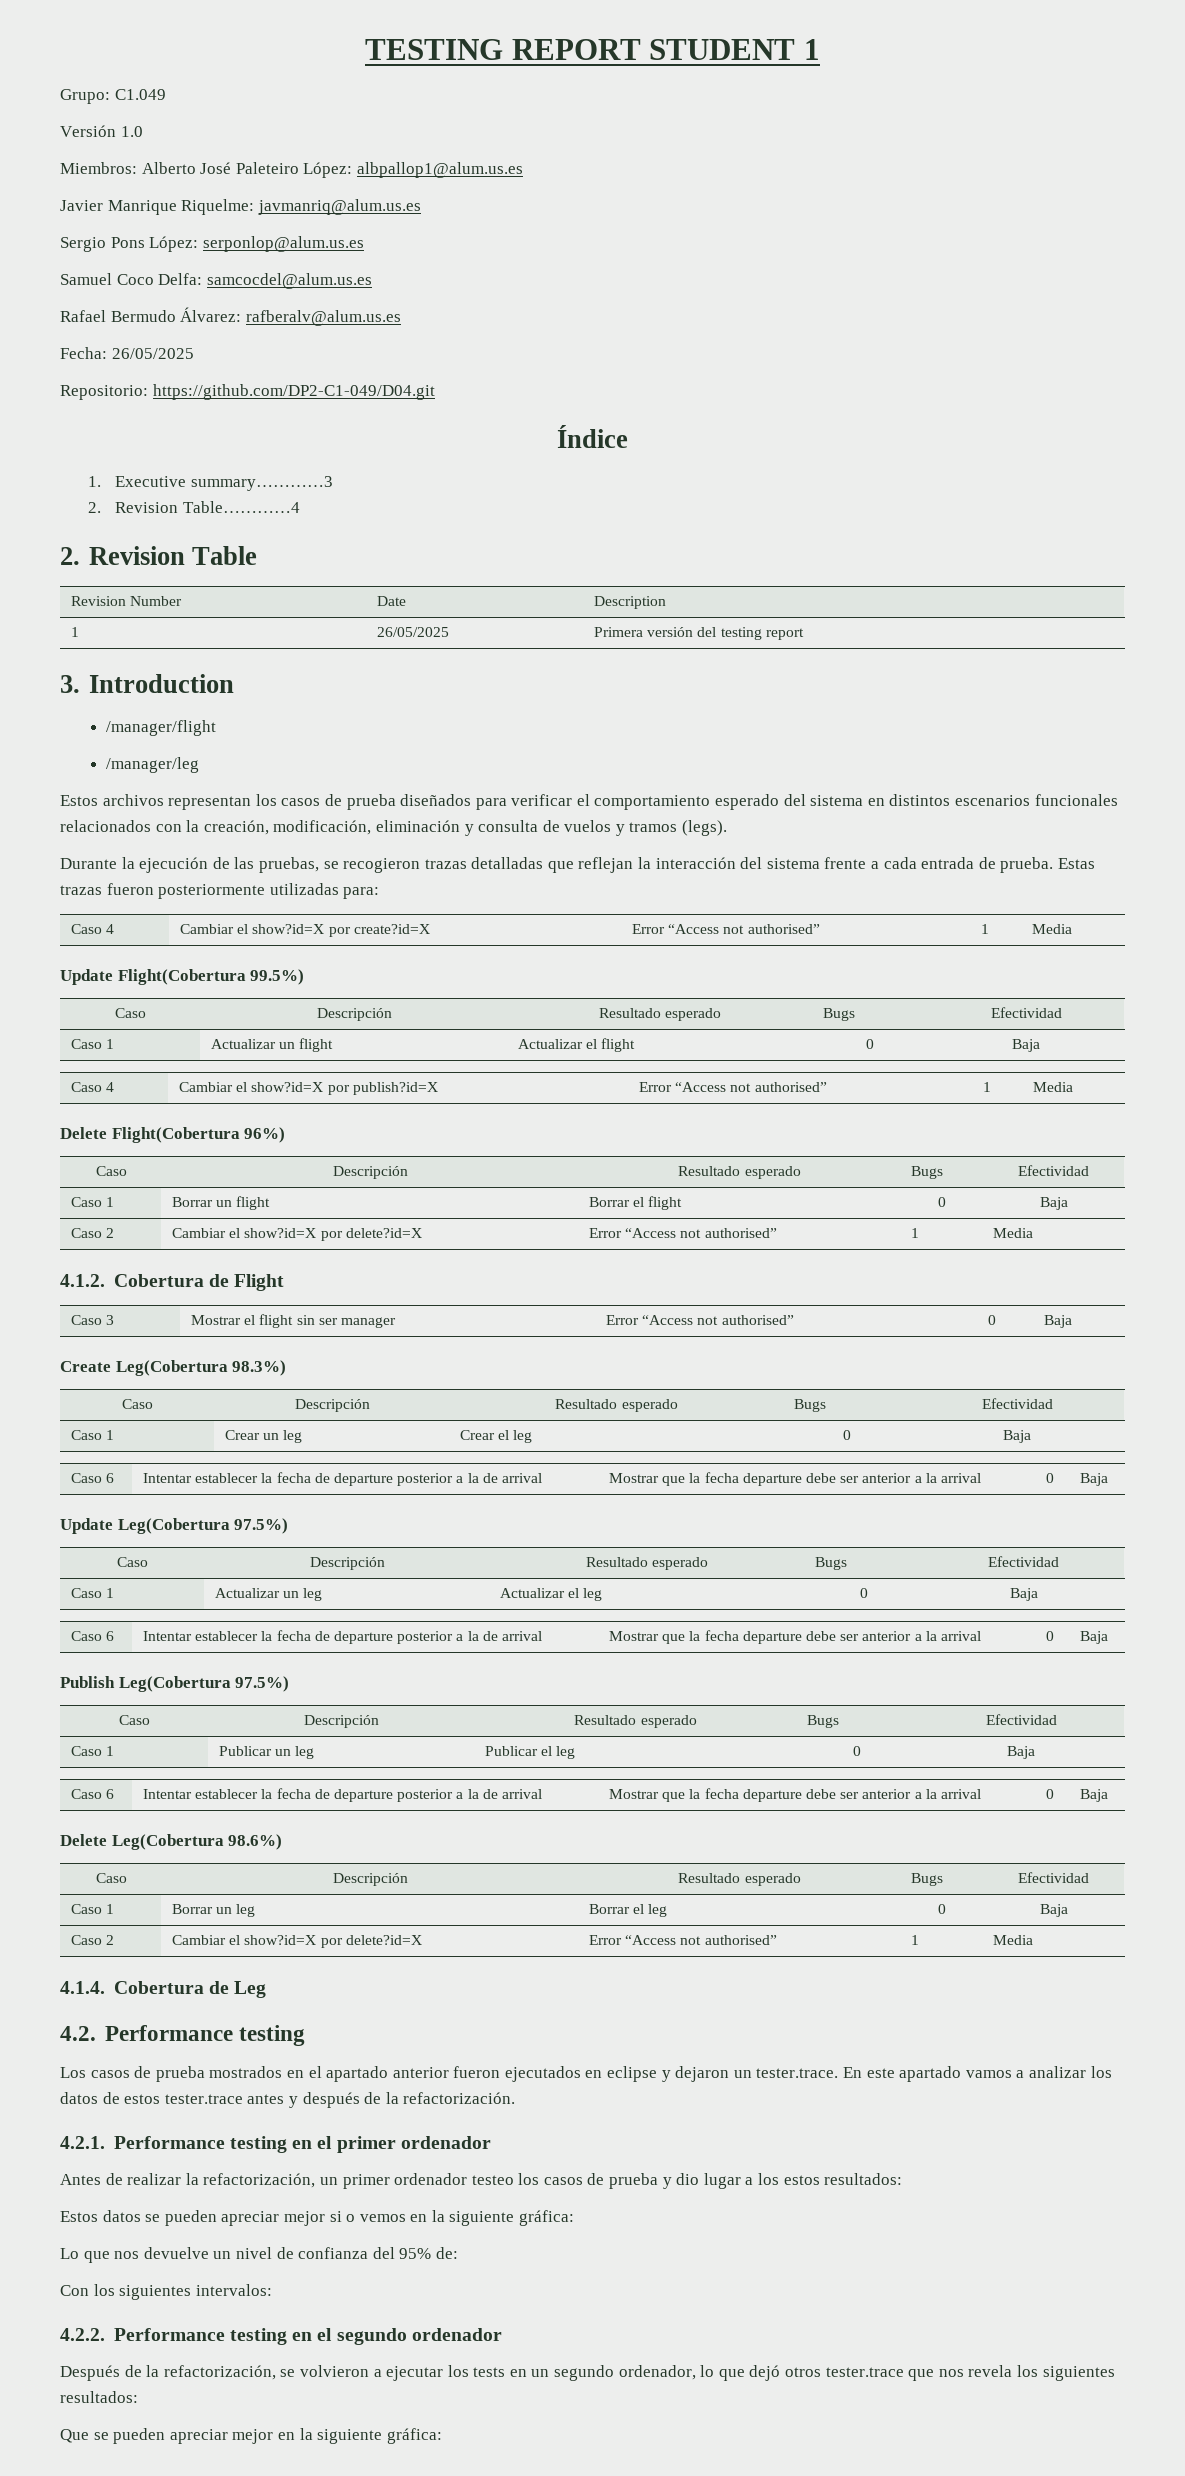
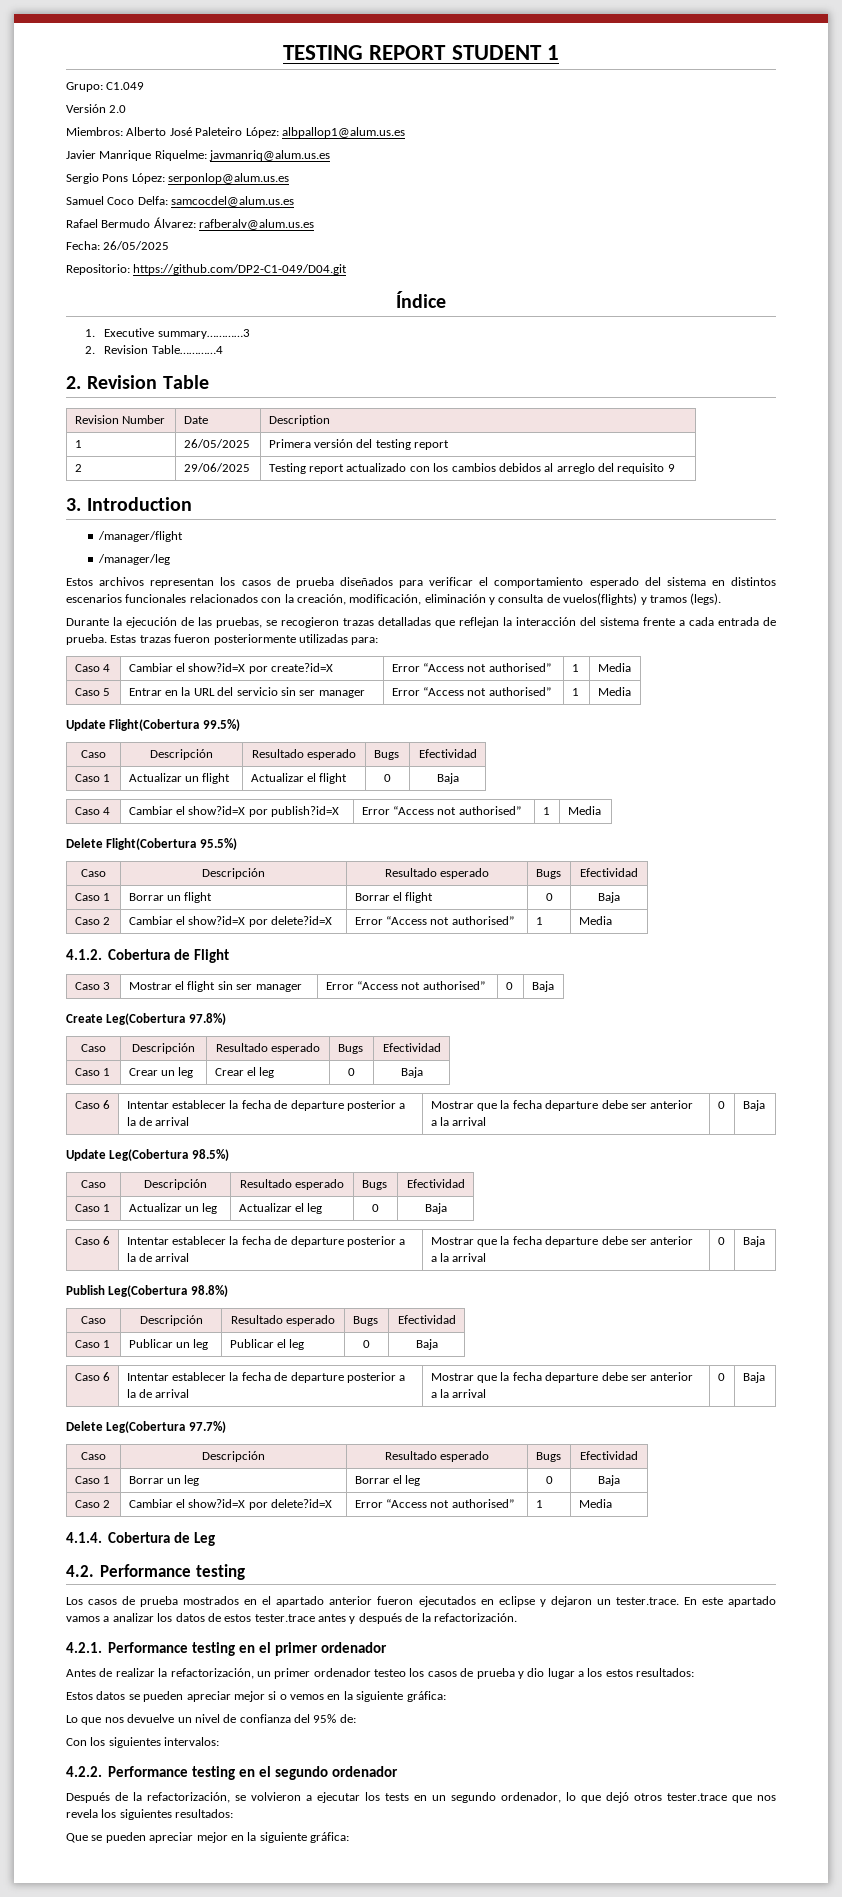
[120,126,143,137] 1.0 -> [109,105,127,113] 2.0
(804, 634) none -> [74,464,82,472] [183,463,250,472] [268,463,675,474] // 2 | 29/06/2025 | Testing report actualizado con los cambios debidos al arreglo del requisito 9
[564,820,612,832] vuelos -> [563,593,638,605] vuelos(flights)
(1073, 929) none -> [74,688,111,696] [128,687,365,698] [391,687,551,696] [571,688,579,696] [597,687,631,696] // Caso 5 | Entrar en la URL del servicio sin ser manager | Error “Access not authorised” | 1 | Media
[244,1127,286,1143] 96%) -> [199,838,237,850] 95.5%)
[232,1360,287,1376] 98.3%) -> [188,1013,226,1025] 97.8%)
[234,1518,289,1534] 97.5%) -> [191,1149,229,1161] 98.5%)
[235,1676,290,1692] 97.5%) -> [190,1285,228,1297] 98.8%)
[228,1834,283,1850] 98.6%) -> [188,1421,226,1433] 97.7%)

